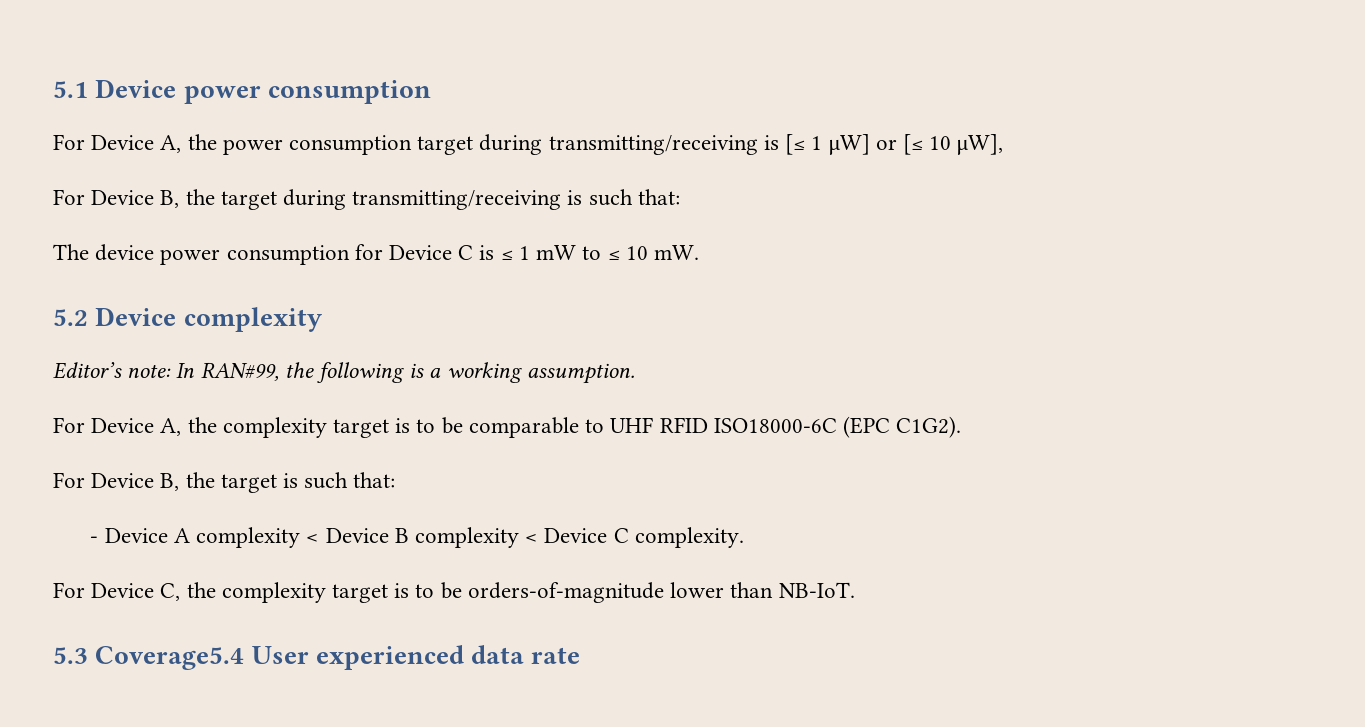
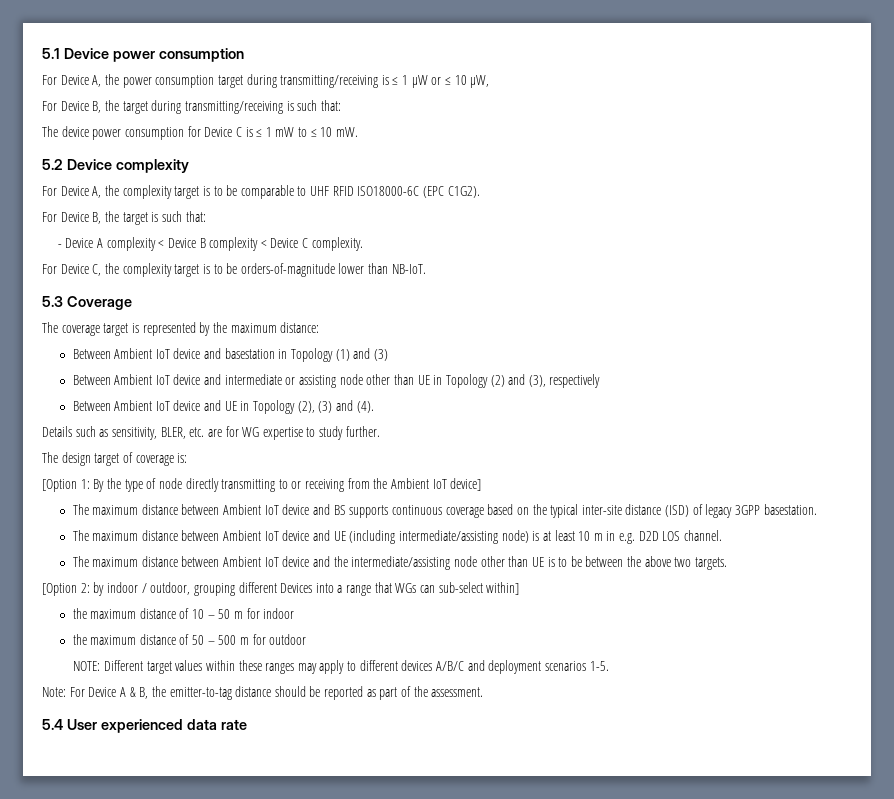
[785,134,1004,155] [≤ 1 μW] or [≤ 10 μW], -> [392,75,490,88] ≤ 1 μW or ≤ 10 μW,
[53,362,635,384] // Editor’s note: In RAN#99, the following is a working assumption. -> (189, 166) none
[95,646,245,670] Coverage5.4 -> [66,296,132,310] [42,322,320,336] [72,348,388,362] [72,374,601,388] [72,400,374,414] [42,426,380,440] [42,452,188,466] [42,478,482,492] [72,504,817,518] [72,530,723,544] [72,556,728,570] [42,582,520,596] [72,608,295,619] [72,634,307,645] [73,660,609,674] [42,686,484,700] [42,719,63,730] Coverage // The coverage target is represented by the maximum distance: // Between Ambient IoT device and basestation in Topology (1) and (3) // Between Ambient IoT device and intermediate or assisting node other than UE in Topology (2) and (3), respectively // Between Ambient IoT device and UE in Topology (2), (3) and (4). // Details such as sensitivity, BLER, etc. are for WG expertise to study further. // The design target of coverage is: // [Option 1: By the type of node directly transmitting to or receiving from the Ambient IoT device] // The maximum distance between Ambient IoT device and BS supports continuous coverage based on the typical inter-site distance (ISD) of legacy 3GPP basestation. // The maximum distance between Ambient IoT device and UE (including intermediate/assisting node) is at least 10 m in e.g. D2D LOS channel. // The maximum distance between Ambient IoT device and the intermediate/assisting node other than UE is to be between the above two targets. // [Option 2: by indoor / outdoor, grouping different Devices into a range that WGs can sub-select within] // the maximum distance of 10 – 50 m for indoor // the maximum distance of 50 – 500 m for outdoor // NOTE: Different target values within these ranges may apply to different devices A/B/C and deployment scenarios 1-5. // Note: For Device A & B, the emitter-to-tag distance should be reported as part of the assessment. // 5.4

